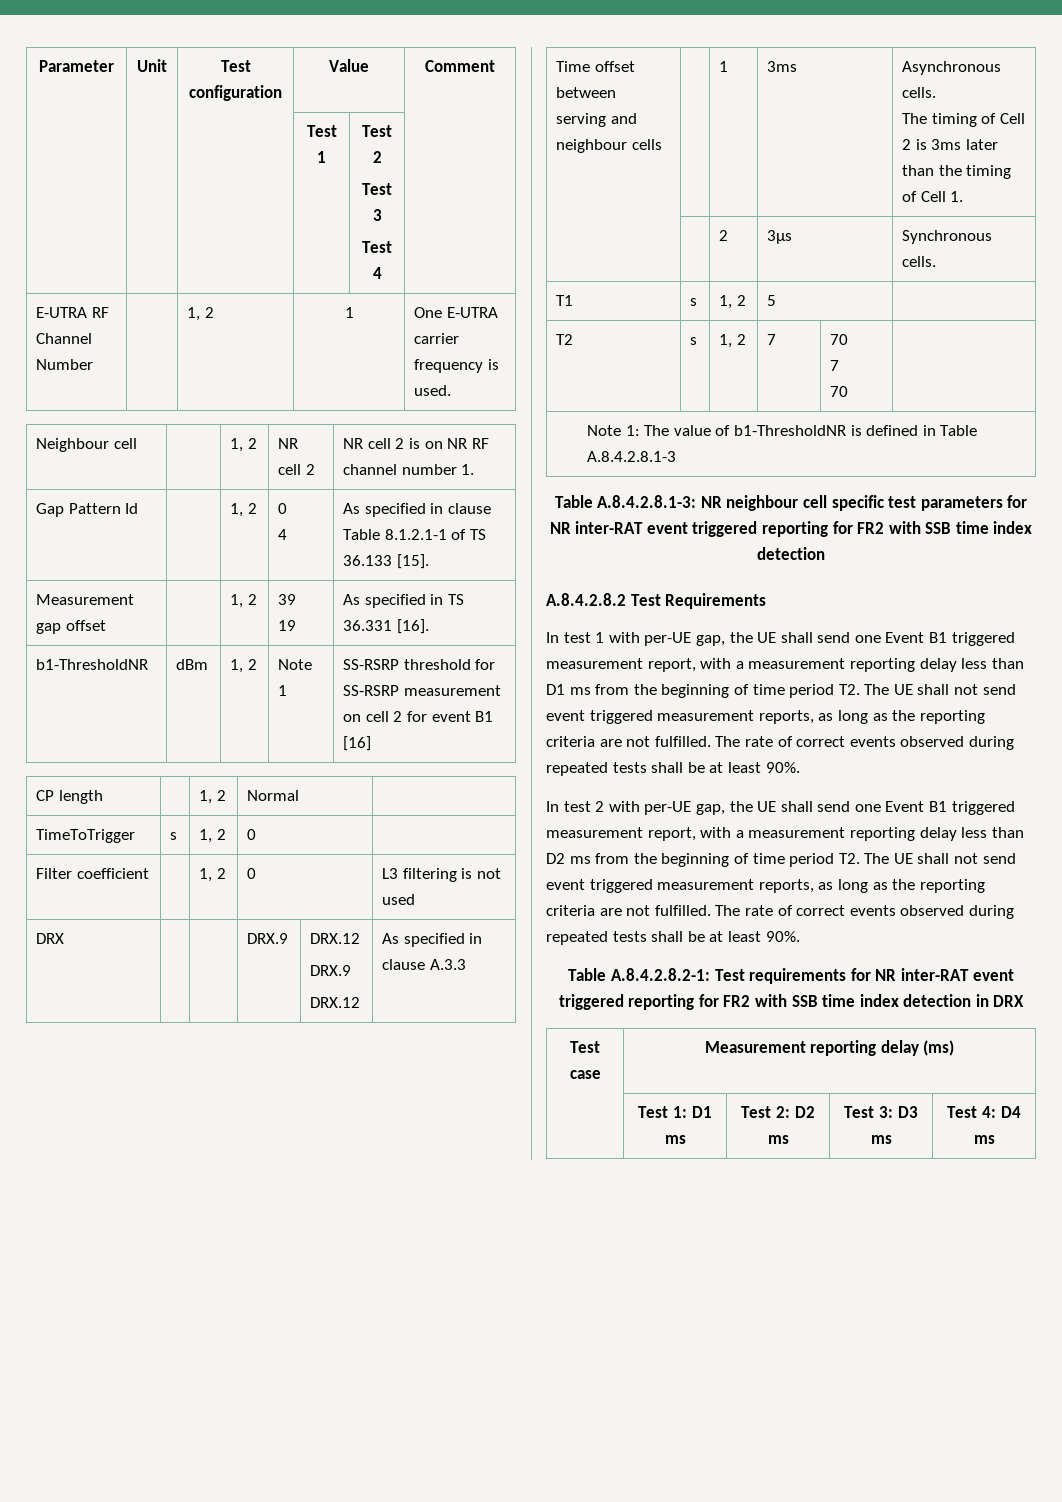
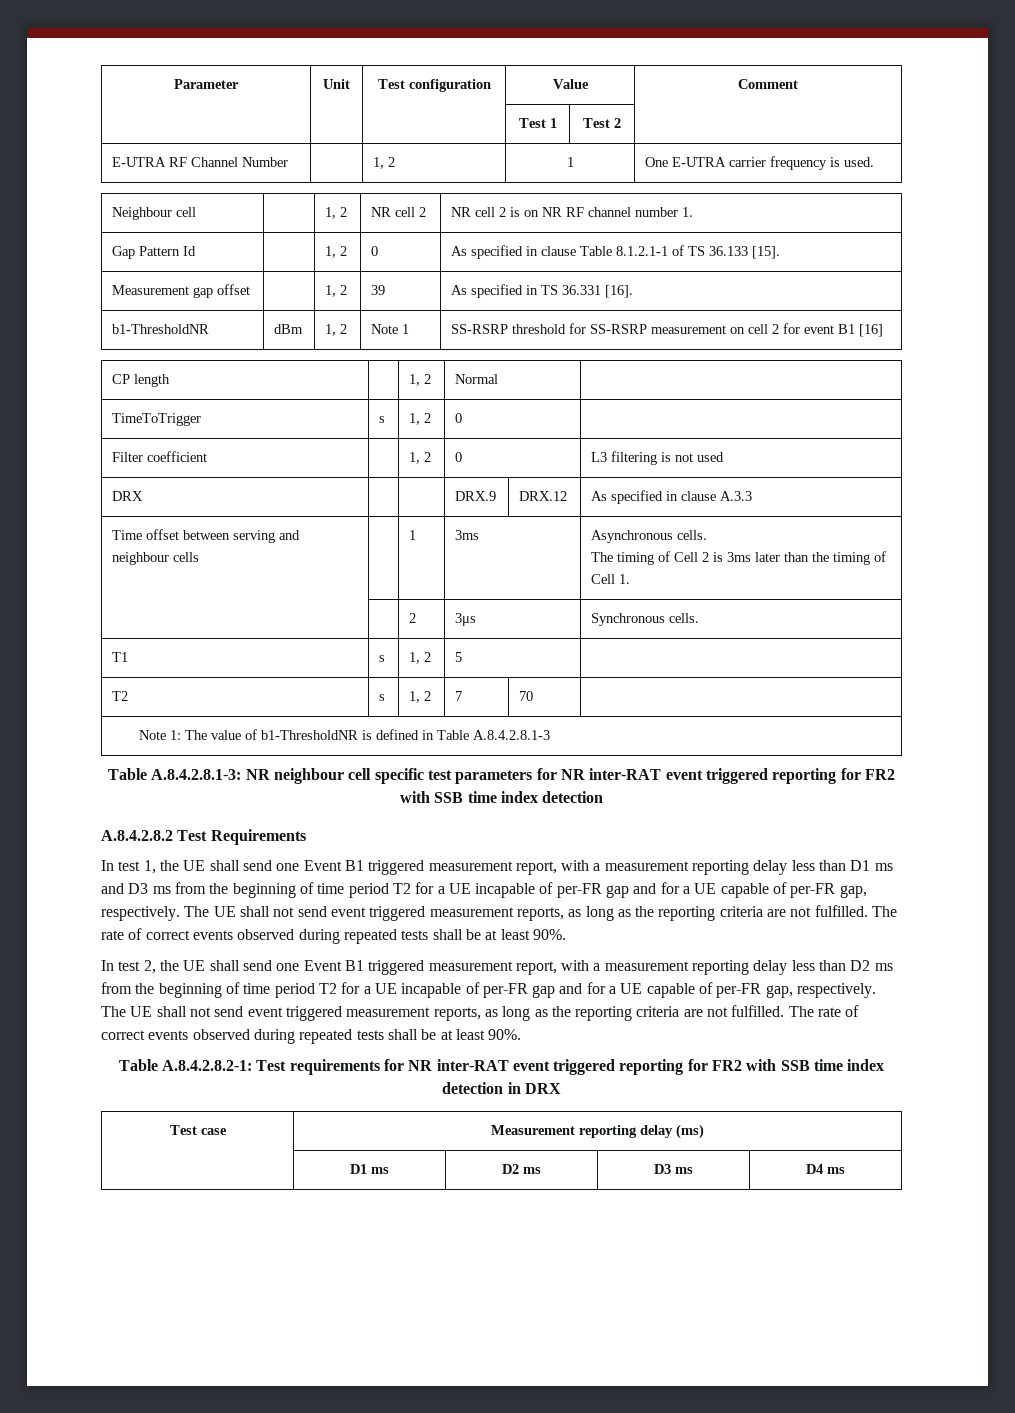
[362,183,392,195] [372,209,382,221] [362,241,392,253] [372,267,382,279] // Test 3 // Test 4 -> (621, 123) none
[278,529,288,540] // 4 -> (379, 251) none
[278,620,297,631] // 19 -> (386, 290) none
[310,965,352,976] [310,997,361,1008] // DRX.9 // DRX.12 -> (568, 496) none
[830,360,840,371] [830,386,849,397] // 7 // 70 -> (534, 696) none
[595,632,725,646] 1 with per-UE gap, -> [143,860,156,874] 1,
[595,684,860,698] from the beginning of time period T2. -> [101,882,867,898] [101,906,180,921] and D3 ms from the beginning of time period T2 for a UE incapable of per-FR gap and for a UE capable of per-FR gap, respectively.
[595,801,725,815] 2 with per-UE gap, -> [143,960,156,974] 2,
[838,853,860,864] T2. -> [318,982,877,998] T2 for a UE incapable of per-FR gap and for a UE capable of per-FR gap, respectively.
[638,1106,687,1118] Test 1: -> (704, 1131) none
[741,1106,790,1118] Test 2: -> (389, 1170) none
[844,1106,893,1118] Test 3: -> (541, 1170) none
[947,1106,996,1118] Test 4: -> (693, 1170) none

